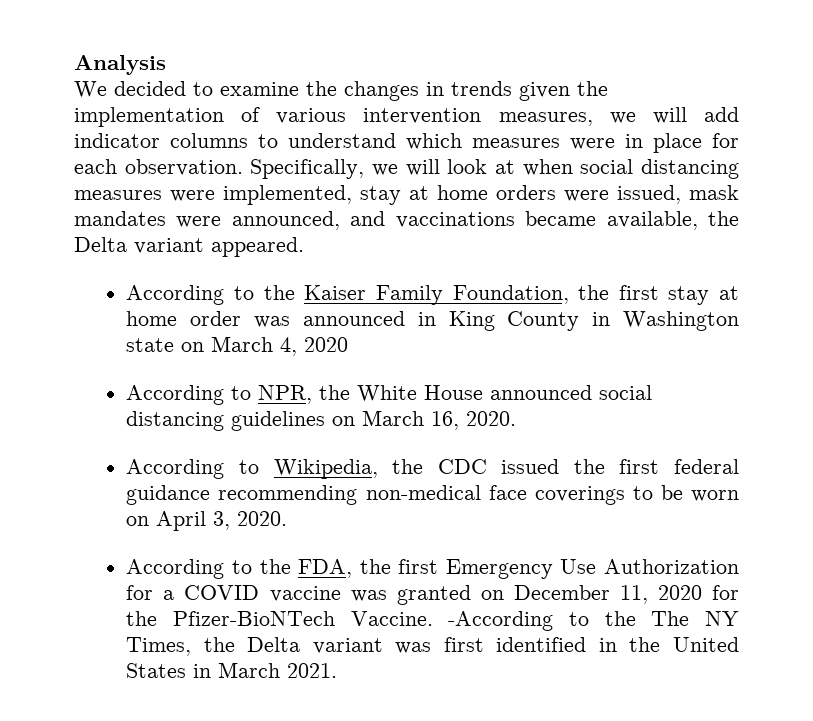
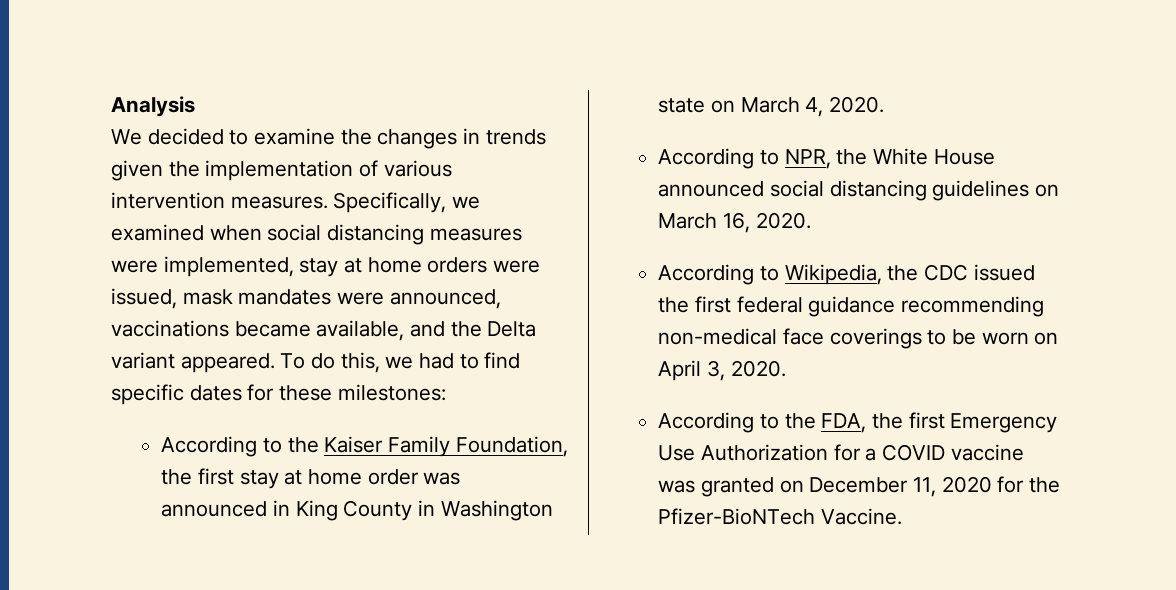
[498,107,739,126] [74,133,739,153] [74,159,515,179] measures, we will add indicator columns to understand which measures were in place for each observation. Specifically, we will look at -> [230,192,481,213] [111,224,204,241] measures. Specifically, we examined
[350,211,386,226] and -> (501, 299) none
(698, 220) none -> [410,321,446,337] and
(304, 247) none -> [280,352,521,373] [111,384,446,405] To do this, we had to find specific dates for these milestones:
[304,337,349,352] 2020 -> [828,96,884,113] 2020.
[448,611,739,631] [126,637,740,656] [126,662,338,678] -According to the The NY Times, the Delta variant was first identified in the United States in March 2021. -> (902, 516) none

